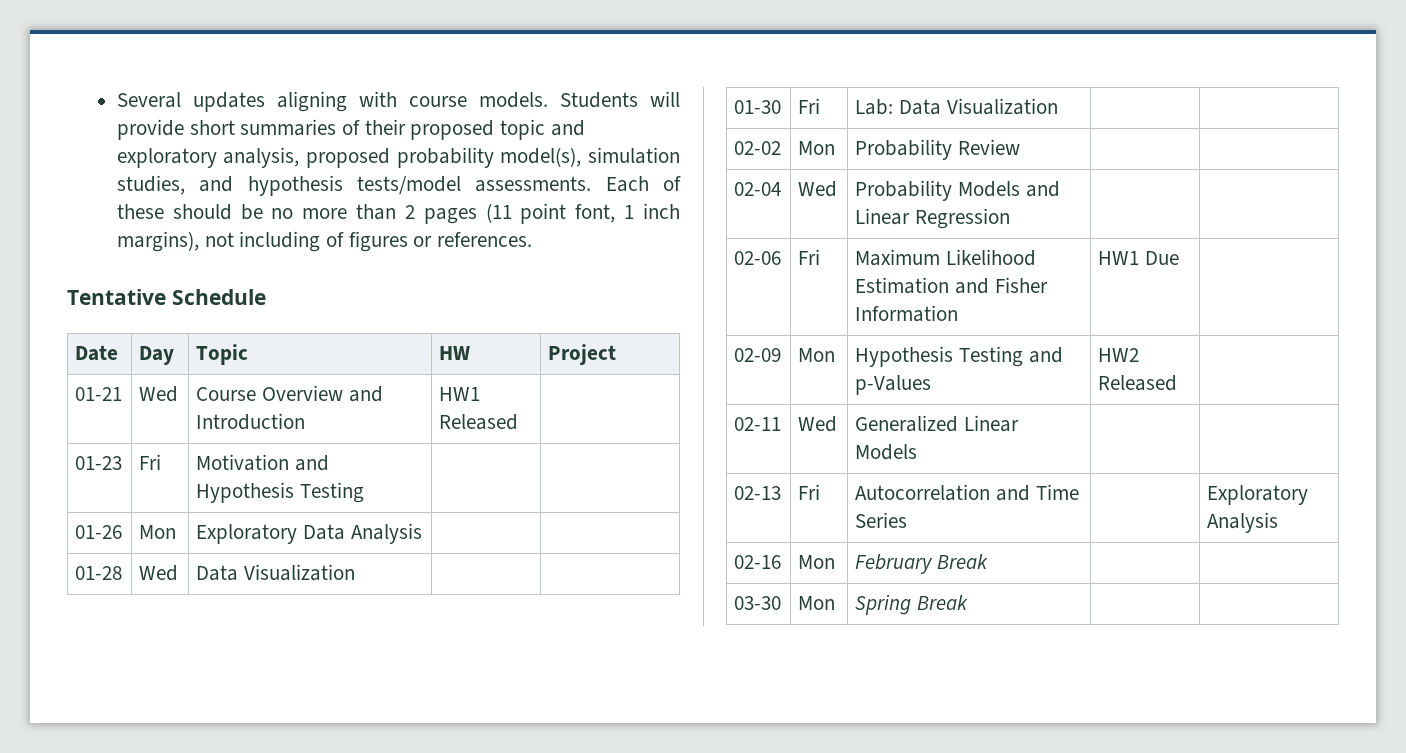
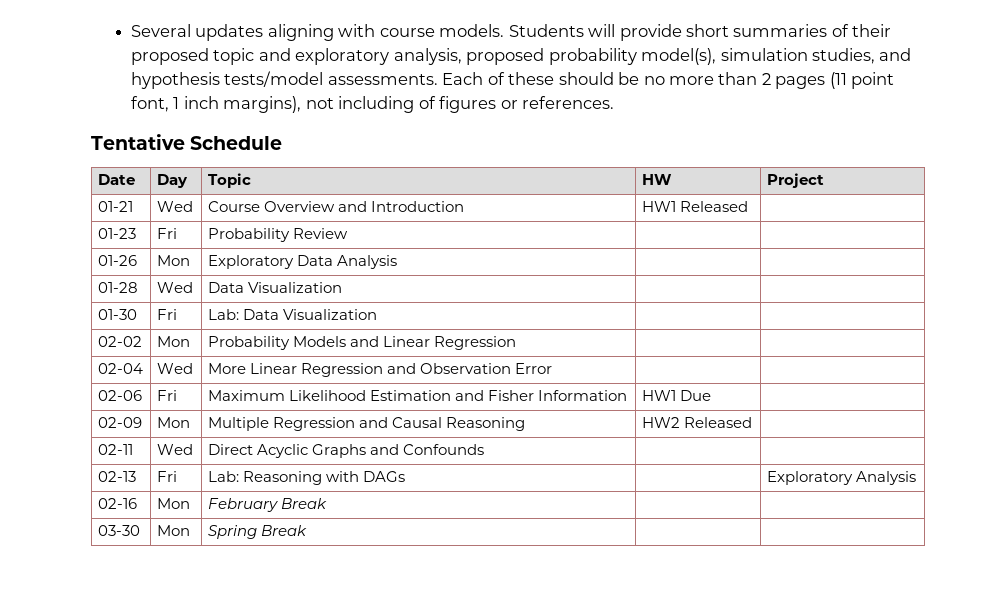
[196,454,330,471] [196,482,365,503] Motivation and Hypothesis Testing -> [207,228,348,242] Probability Review
[958,139,1021,155] Review -> [292,336,517,350] Models and Linear Regression
[855,180,1060,201] [855,208,1011,229] Probability Models and Linear Regression -> [207,363,553,377] More Linear Regression and Observation Error
[855,346,1063,367] [855,375,932,395] Hypothesis Testing and p-Values -> [207,417,526,431] Multiple Regression and Causal Reasoning
[855,415,1020,432] [855,444,918,460] [734,486,782,500] [798,484,821,500] [855,484,1079,501] [855,512,908,528] Generalized Linear Models | | // 02-13 | Fri | Autocorrelation and Time Series -> [207,444,485,458] [97,471,136,482] [156,471,177,482] [207,471,406,485] Direct Acyclic Graphs and Confounds | | // 02-13 | Fri | Lab: Reasoning with DAGs

